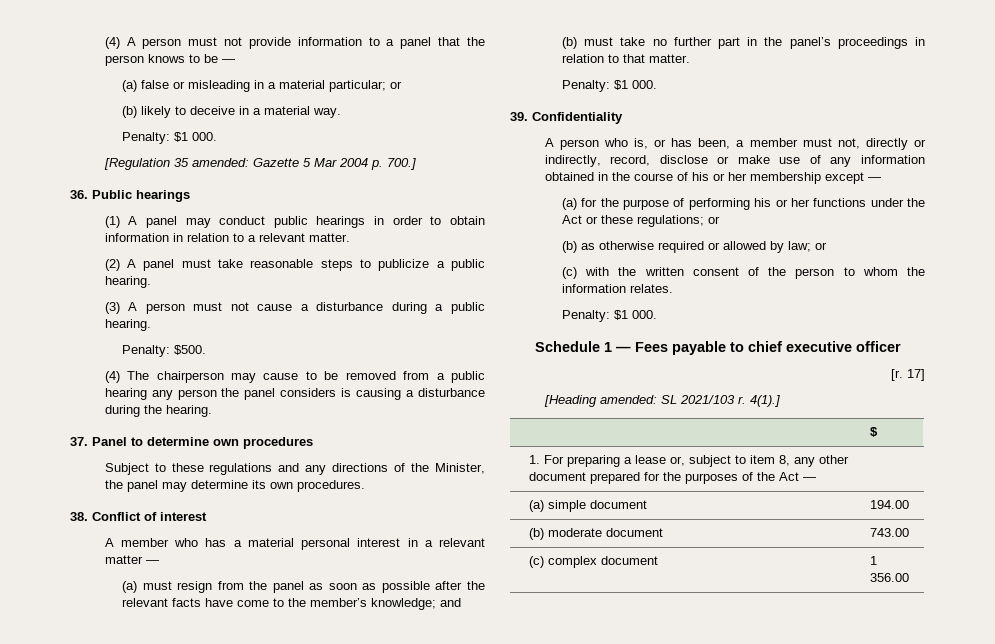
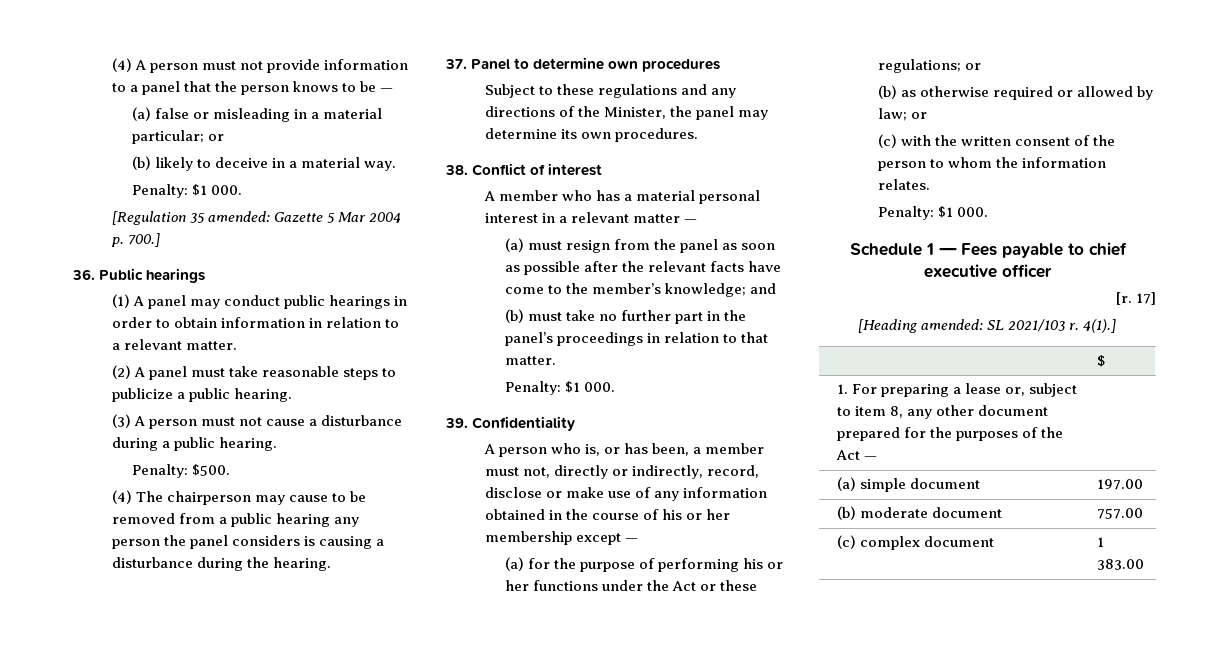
[870,500,910,509] 194.00 -> [1097,479,1144,490] 197.00
[870,528,910,537] 743.00 -> [1097,508,1144,519] 757.00
[870,573,910,582] 356.00 -> [1097,559,1145,570] 383.00

